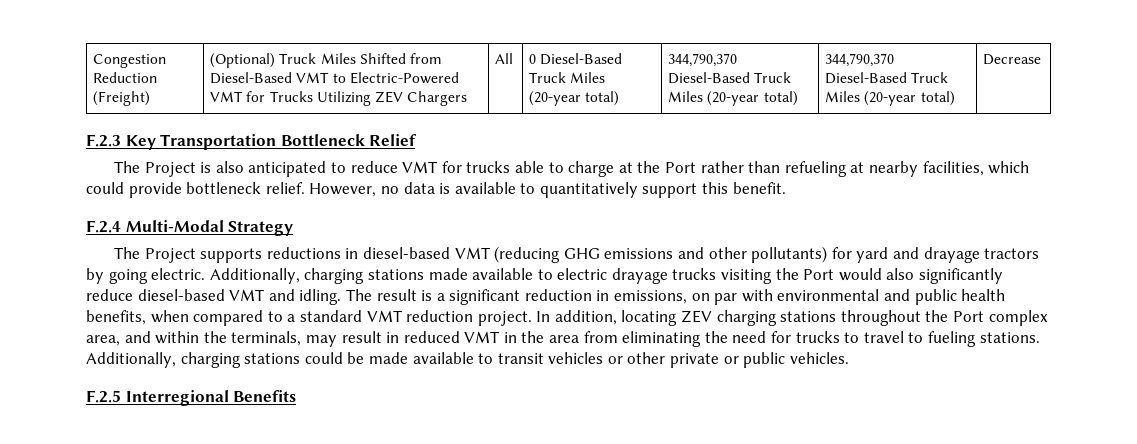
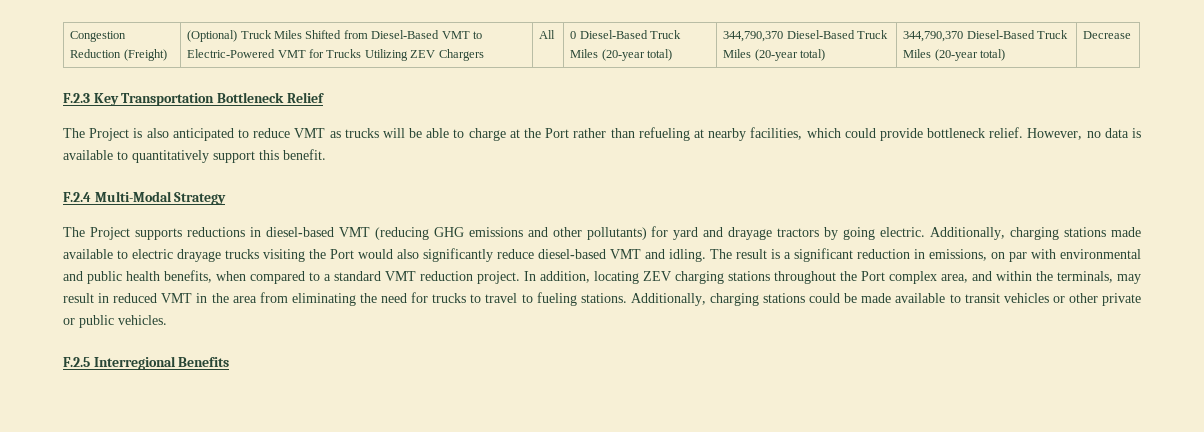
[441,161,511,173] for trucks -> [329,128,423,138] as trucks will be

